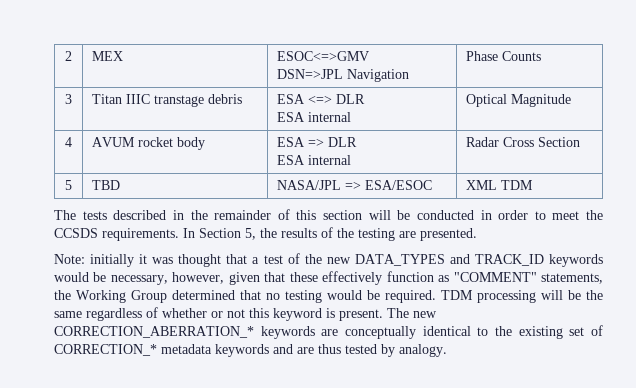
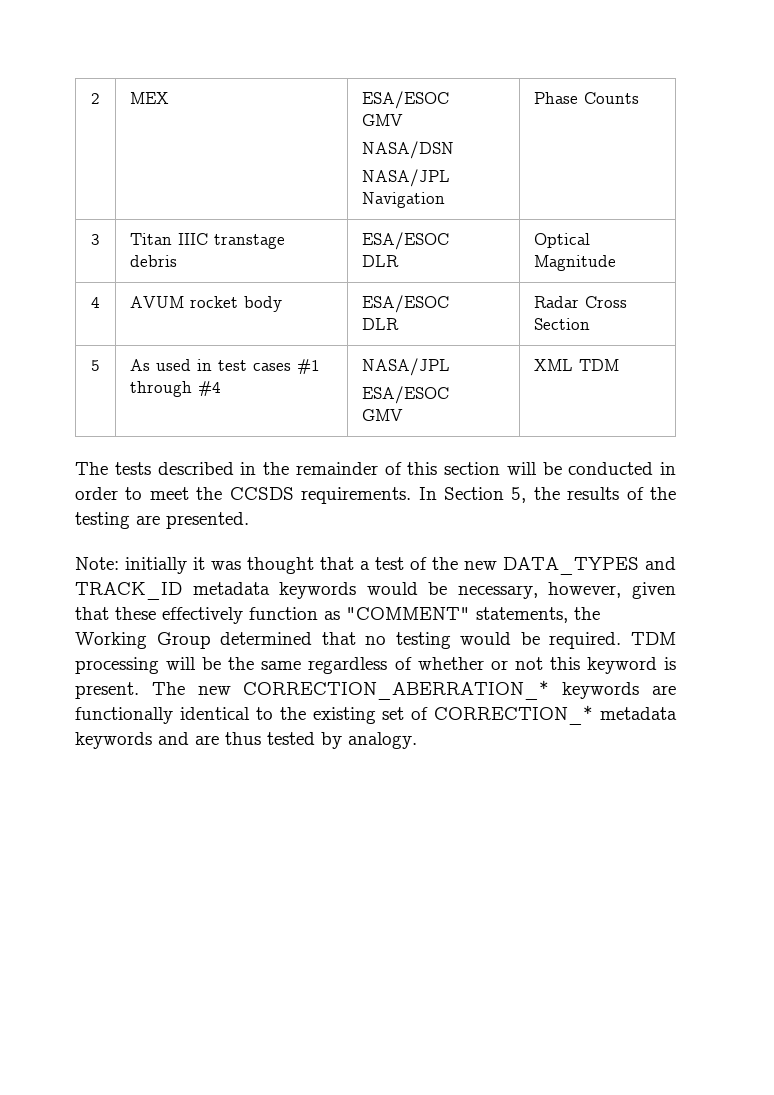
[276,51,369,61] [276,69,343,79] ESOC<=>GMV // DSN=>JPL -> [362,91,450,109] [362,114,404,126] [362,141,455,159] [362,169,451,187] ESA/ESOC // GMV // NASA/DSN // NASA/JPL
[276,94,365,104] [276,112,351,122] ESA <=> DLR // ESA internal -> [362,232,450,250] [362,255,400,267] ESA/ESOC // DLR
[276,137,357,147] [276,155,351,165] ESA => DLR // ESA internal -> [362,295,450,313] [362,318,400,330] ESA/ESOC // DLR
[91,180,120,190] [276,180,432,190] TBD | NASA/JPL => ESA/ESOC -> [130,359,321,374] [130,381,222,397] [362,358,451,376] [362,386,450,404] [362,409,404,421] As used in test cases #1 through #4 | NASA/JPL // ESA/ESOC // GMV
(544, 260) none -> [192,582,270,595] metadata
[345,326,416,339] conceptually -> [75,707,173,724] functionally

